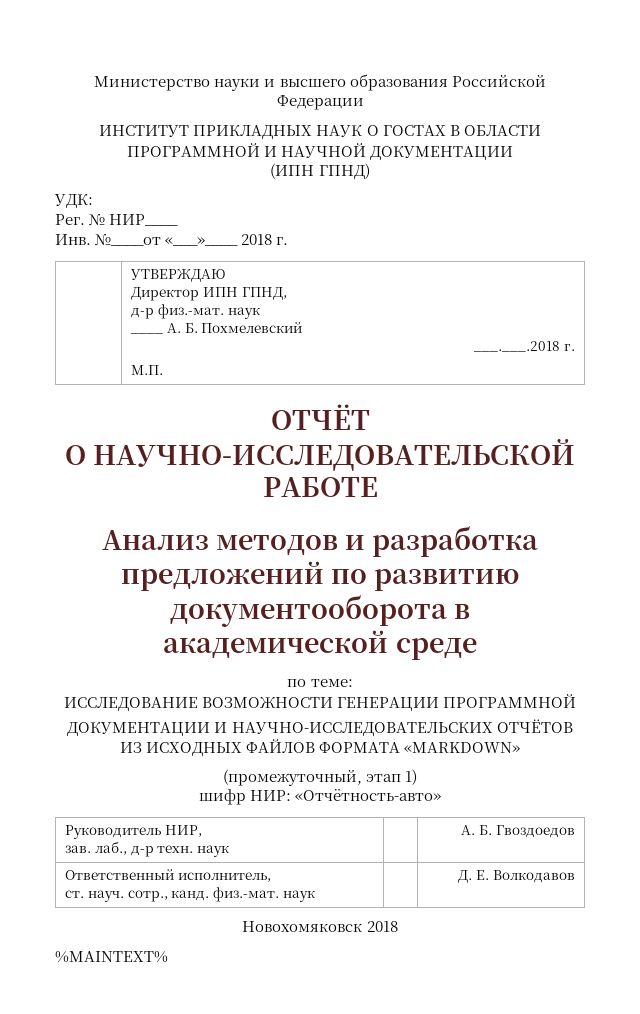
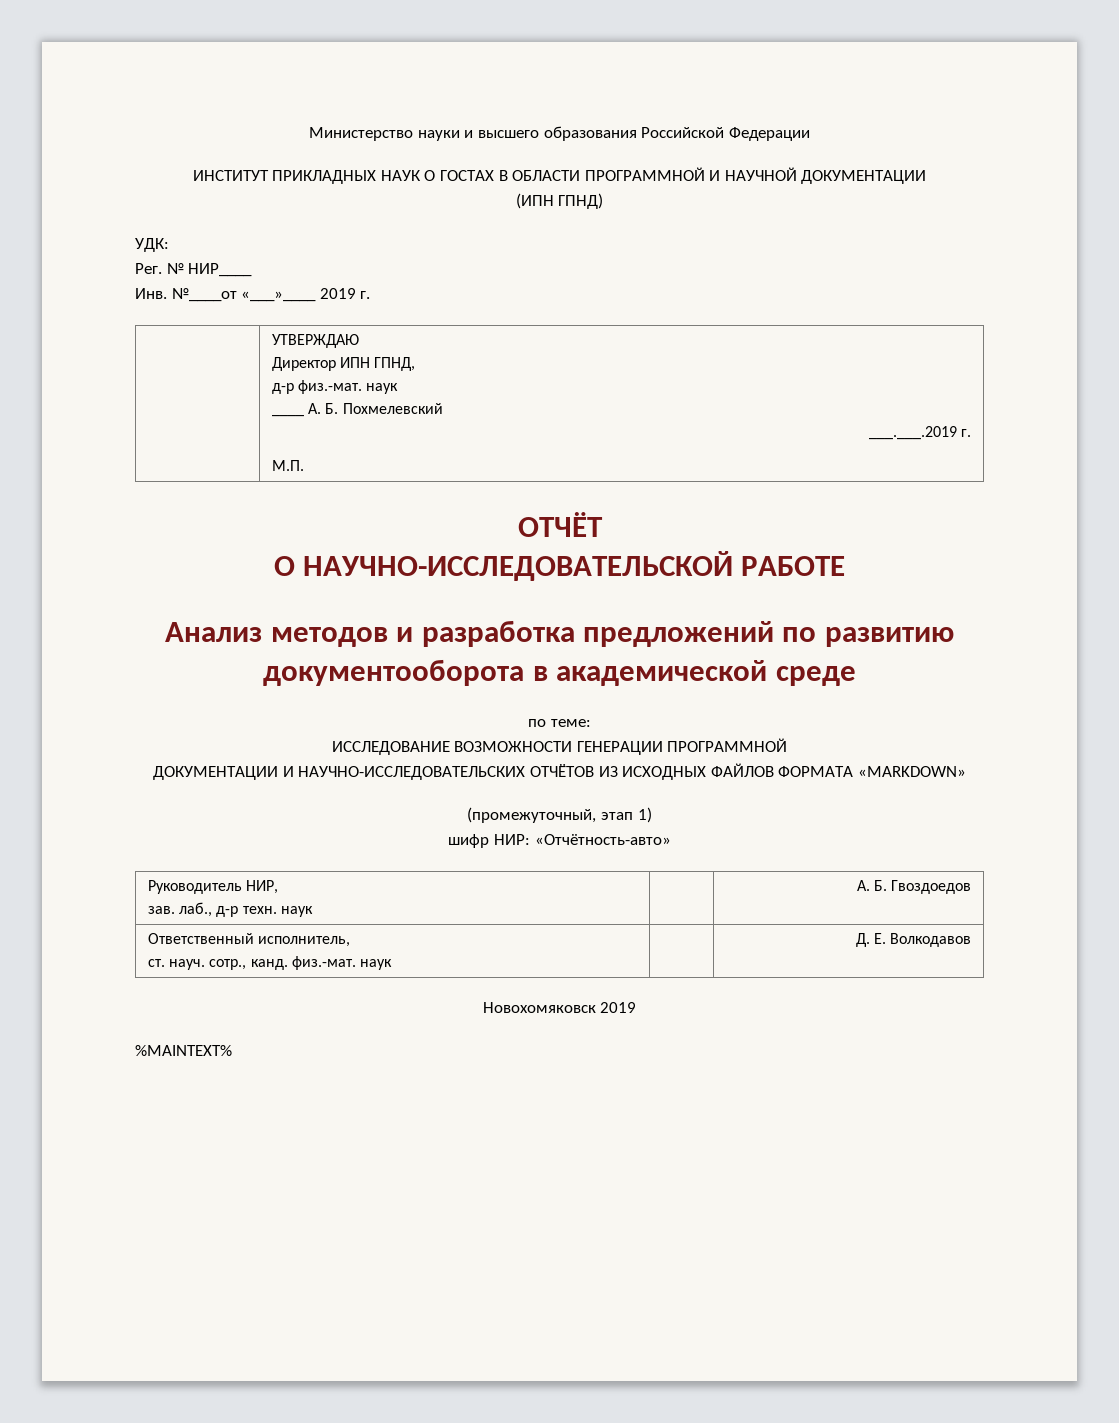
[241,234,273,245] 2018 -> [319,288,356,299] 2019
[473,341,561,352] ___.___.2018 -> [868,426,957,440] ___.___.2019
[366,921,398,932] 2018 -> [600,1002,637,1013] 2019

